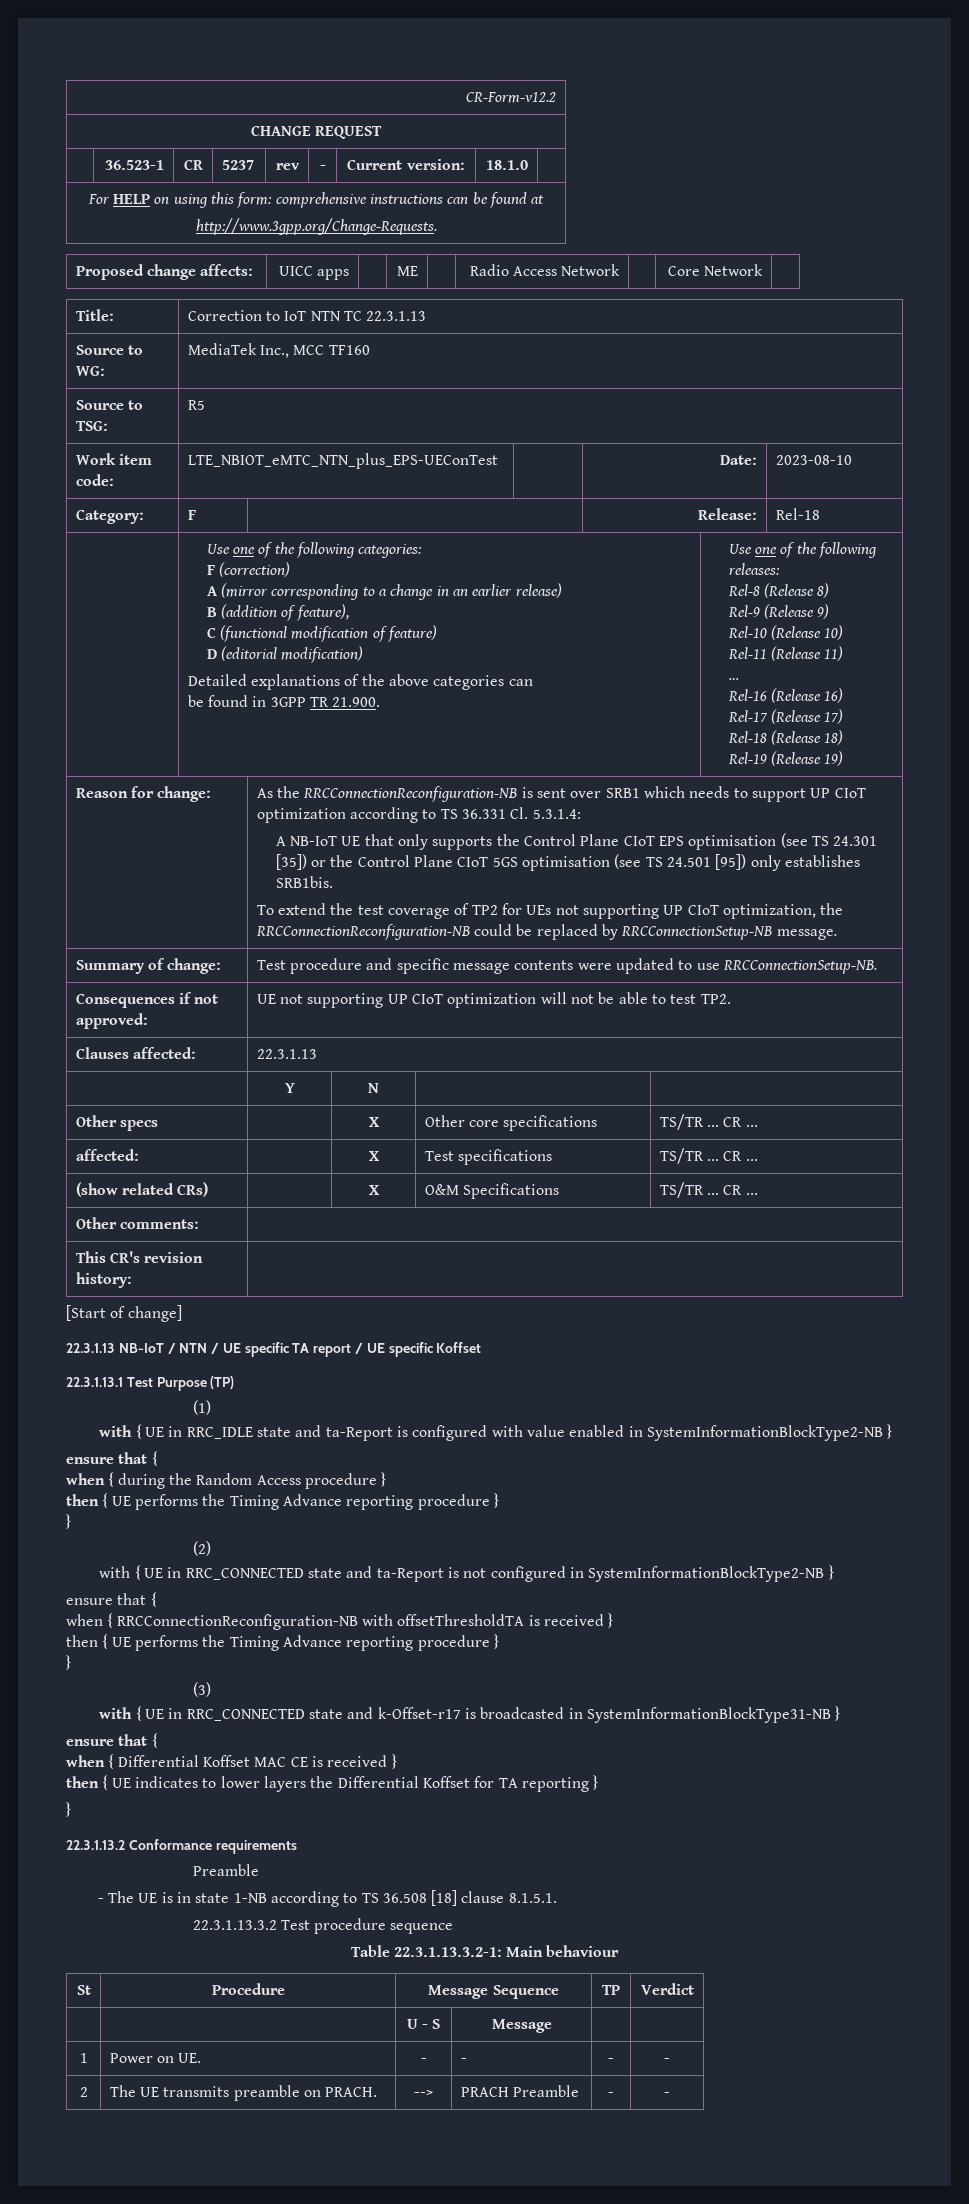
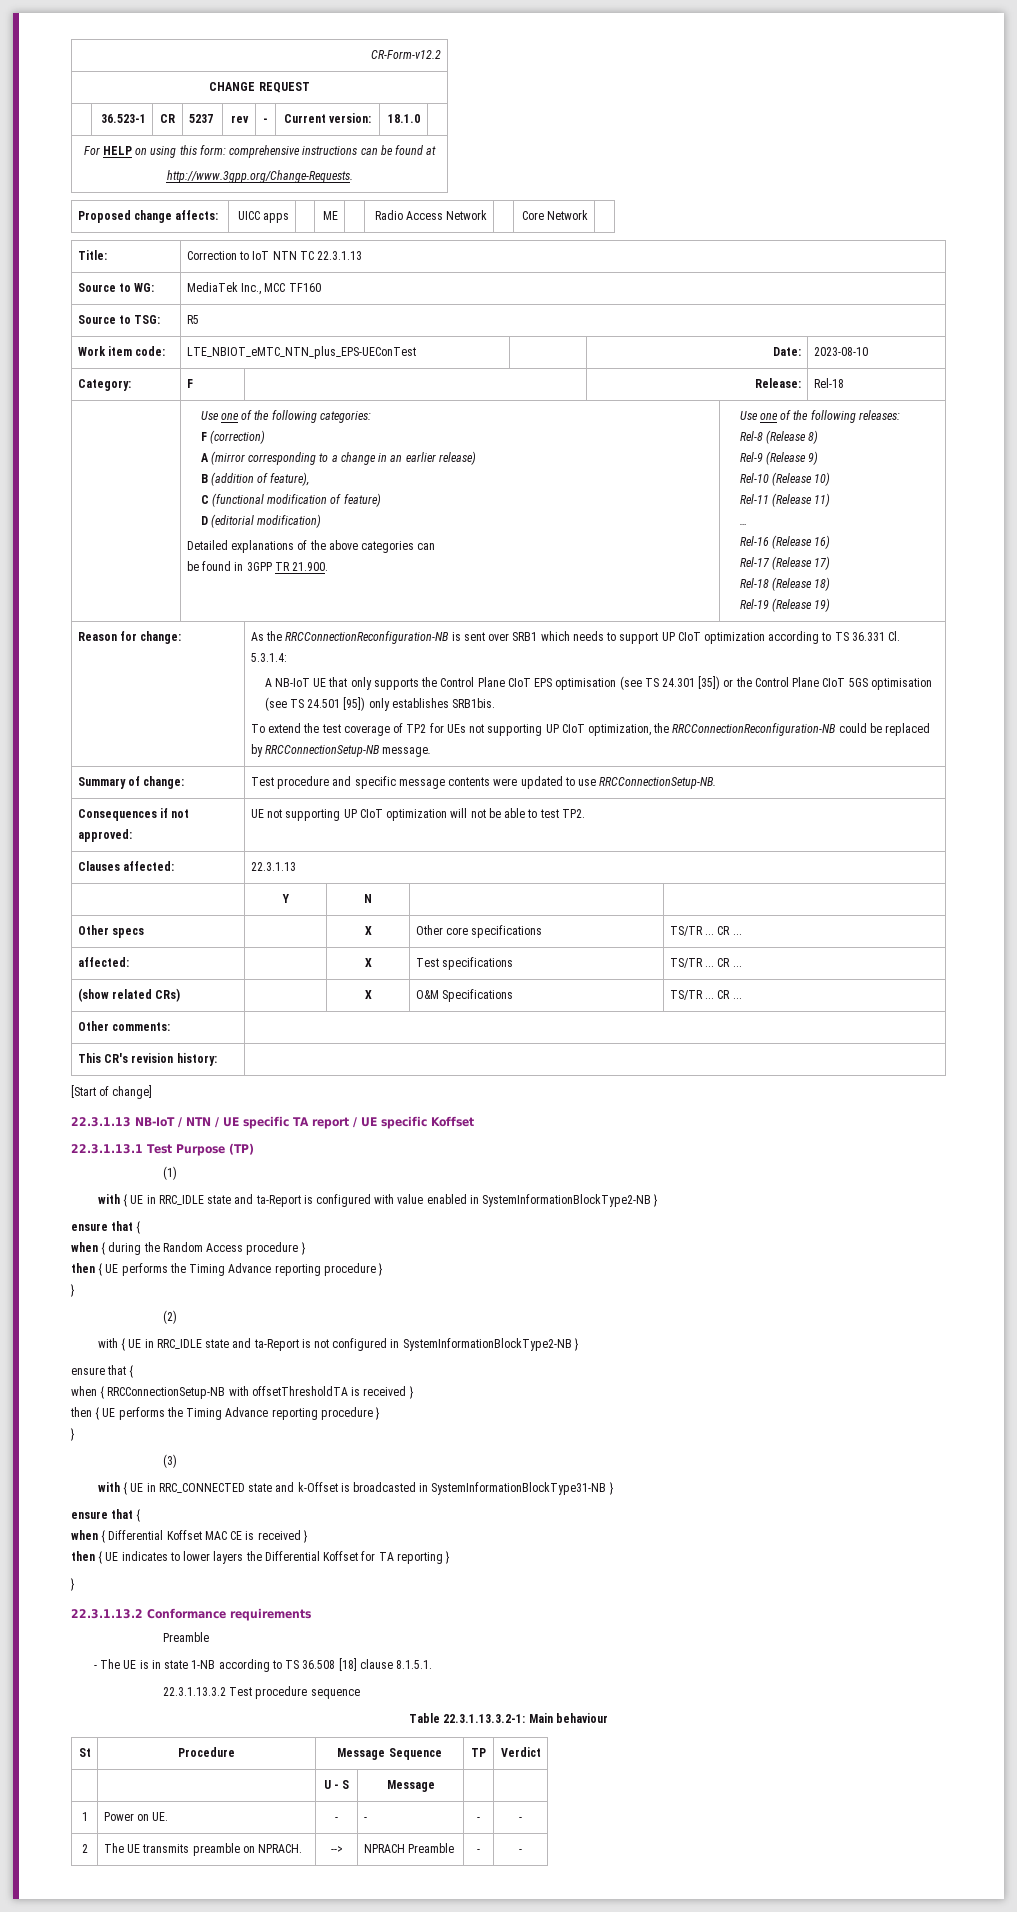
[185,1568,304,1580] RRC_CONNECTED -> [156,1339,202,1349] RRC_IDLE
[116,1614,358,1630] RRCConnectionReconfiguration-NB -> [107,1387,226,1399] RRCConnectionSetup-NB
[377,1707,461,1719] k-Offset-r17 -> [297,1482,338,1492] k-Offset
[325,2087,378,2097] PRACH. -> [258,1844,303,1853] NPRACH.
[460,2087,509,2097] PRACH -> [363,1844,405,1853] NPRACH

